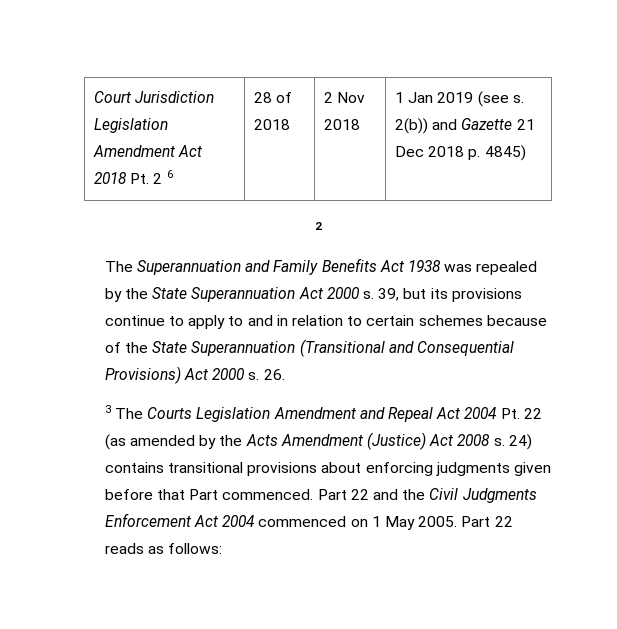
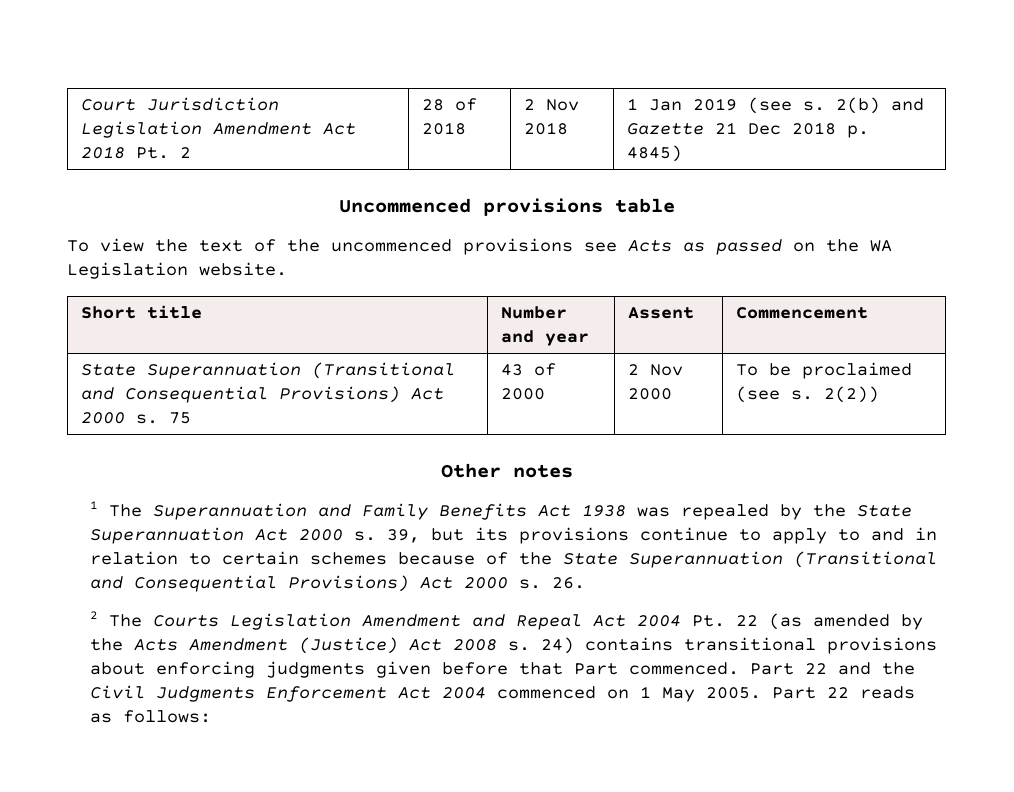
[166,170,173,178] 6 -> (192, 152) none
[395,118,429,134] 2(b)) -> [836,97,881,114] 2(b)
[314,222,322,230] 2 // -> [339,198,675,216] [67,238,892,255] [67,262,287,279] [81,305,203,319] [501,306,568,319] [501,330,590,346] [628,307,695,319] [736,307,869,319] [81,362,456,379] [81,386,445,403] [81,412,192,424] [501,363,557,376] [501,388,546,400] [628,364,684,376] [628,388,673,400] [736,362,913,379] [736,386,880,403] [441,463,573,478] [89,501,98,509] Uncommenced provisions table // To view the text of the uncommenced provisions see Acts as passed on the WA Legislation website. // Short title | Number and year | Assent | Commencement // State Superannuation (Transitional and Consequential Provisions) Act 2000 s. 75 | 43 of 2000 | 2 Nov 2000 | To be proclaimed (see s. 2(2)) // Other notes // 1
[104,405,111,413] 3 -> [89,611,98,619] 2

